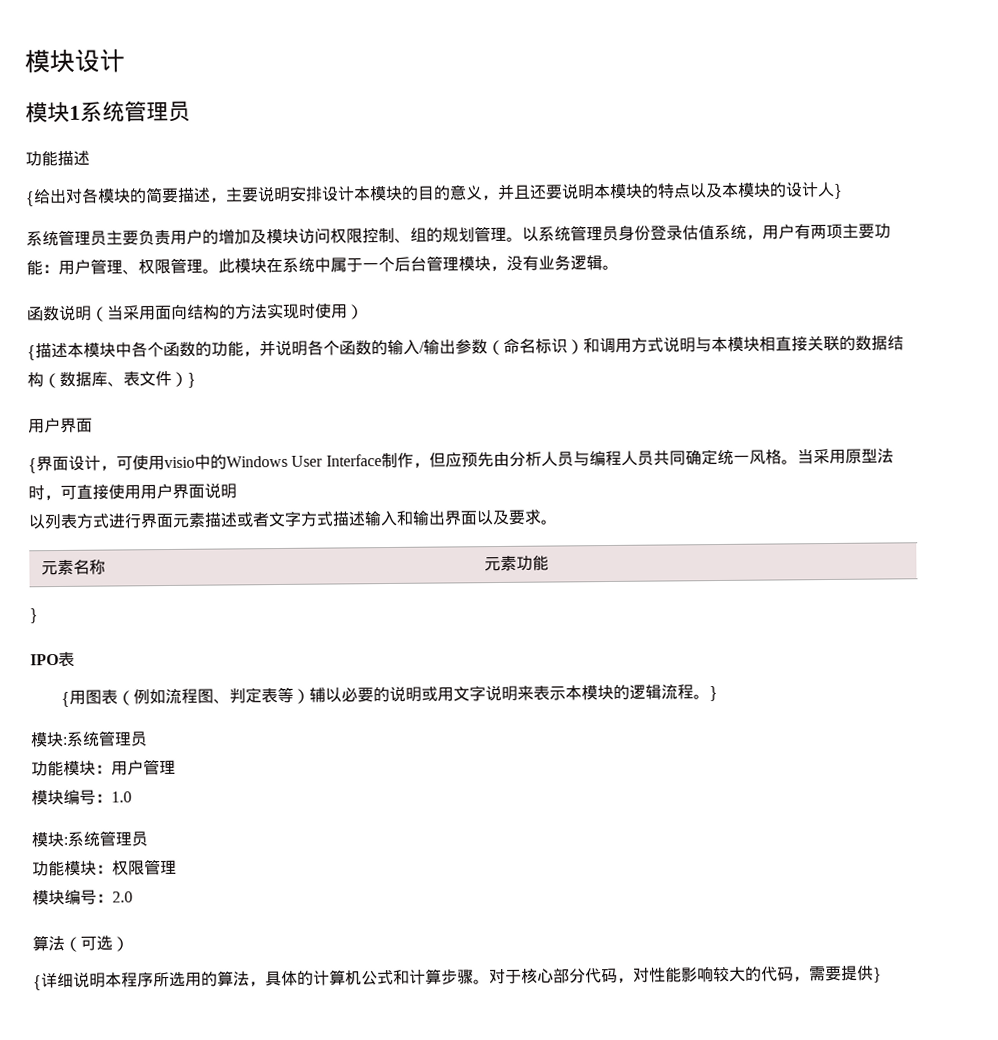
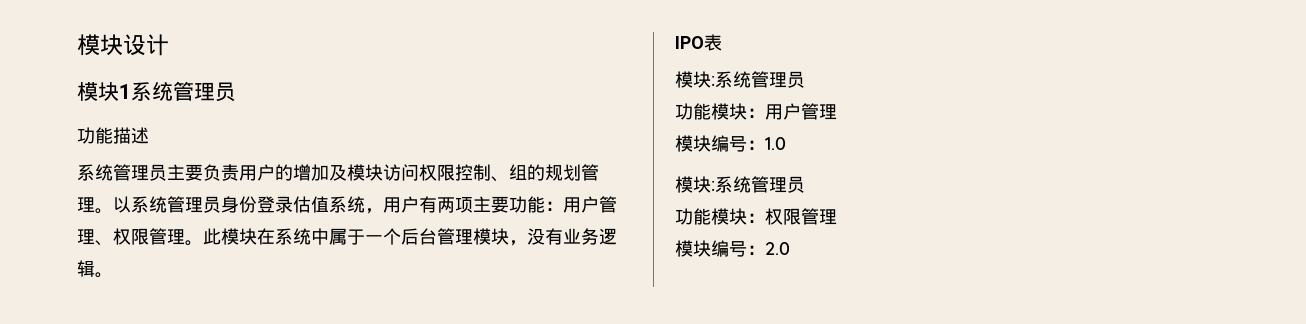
[25,181,843,207] // {给出对各模块的简要描述，主要说明安排设计本模块的目的意义，并且还要说明本模块的特点以及本模块的设计人} -> (149, 135) none
[27,302,364,322] [27,335,904,361] [27,370,196,389] [28,417,93,434] [28,448,894,474] [28,482,237,501] [28,508,558,530] [40,559,106,576] [483,555,549,572] [29,608,38,624] [30,651,75,668] [60,684,718,707] 函数说明（当采用面向结构的方法实现时使用） // {描述本模块中各个函数的功能，并说明各个函数的输入/输出参数（命名标识）和调用方式说明与本模块相直接关联的数据结构（数据库、表文件）} // 用户界面 // {界面设计，可使用visio中的Windows User Interface制作，但应预先由分析人员与编程人员共同确定统一风格。当采用原型法时，可直接使用用户界面说明 // 以列表方式进行界面元素描述或者文字方式描述输入和输出界面以及要求。 // 元素名称 | 元素功能 // } // IPO表 // {用图表（例如流程图、判定表等）辅以必要的说明或用文字说明来表示本模块的逻辑流程。} -> [675,34,722,51] IPO表
[32,935,129,952] [33,965,882,991] // 算法（可选） // {详细说明本程序所选用的算法，具体的计算机公式和计算步骤。对于核心部分代码，对性能影响较大的代码，需要提供} -> (790, 248) none

